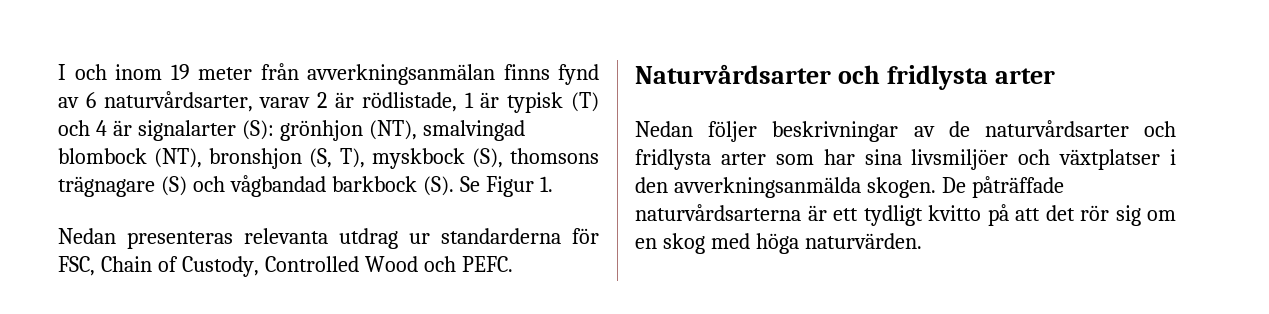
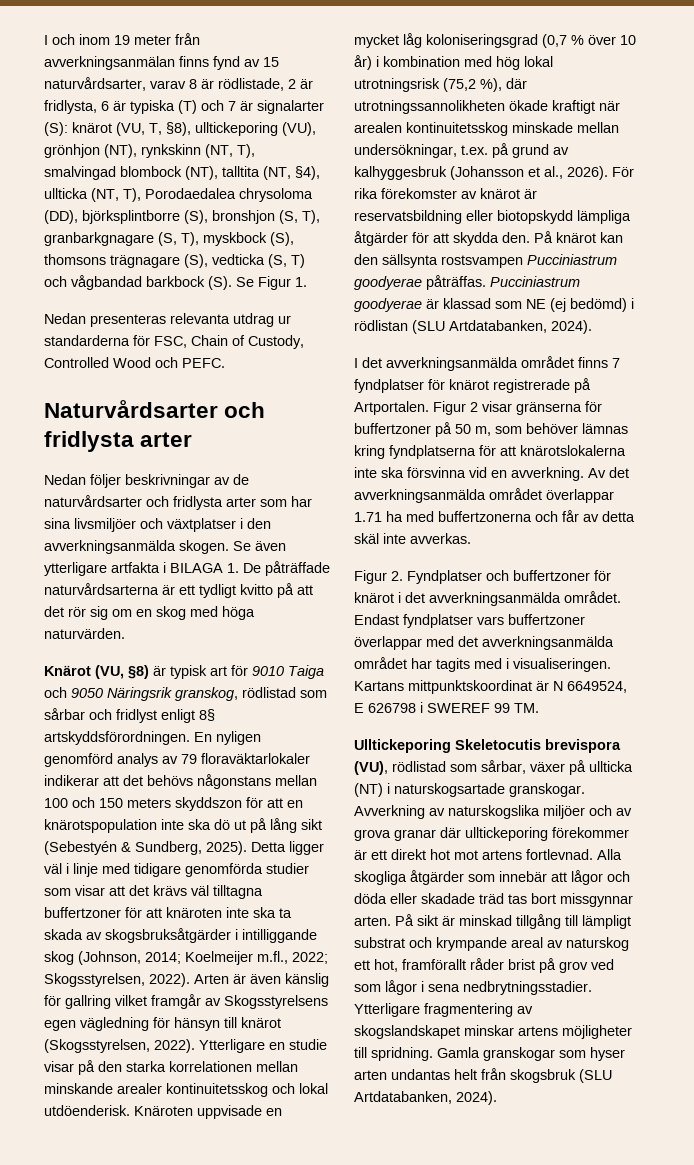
[85,92,96,108] 6 -> [263,57,279,67] 15
[317,92,564,113] 2 är rödlistade, 1 är typisk -> [189,78,313,91] [44,100,175,114] 8 är rödlistade, 2 är fridlysta, 6 är typiska
[95,120,107,136] 4 -> [228,101,236,111] 7
[279,120,525,141] [58,148,599,169] [58,176,187,197] grönhjon (NT), smalvingad blombock (NT), bronshjon (S, T), myskbock (S), thomsons trägnagare (S) -> [72,122,316,136] [44,144,255,158] [44,166,320,180] [44,188,313,202] [44,210,320,224] [44,232,294,246] [44,254,305,268] knärot (VU, T, §8), ulltickeporing (VU), grönhjon (NT), rynkskinn (NT, T), smalvingad blombock (NT), talltita (NT, §4), ullticka (NT, T), Porodaedalea chrysoloma (DD), björksplintborre (S), bronshjon (S, T), granbarkgnagare (S, T), myskbock (S), thomsons trägnagare (S), vedticka (S, T)
(936, 187) none -> [233,541,286,551] [44,562,239,576] Se även ytterligare artfakta i BILAGA 1.
(922, 241) none -> [44,665,324,679] [44,687,327,701] [44,708,215,723] [44,731,261,745] [44,753,310,767] [44,774,317,789] [44,797,303,811] [44,818,322,833] [44,841,324,855] [44,863,309,877] [44,885,263,899] [44,907,292,918] [44,928,317,943] [44,951,328,965] [44,973,329,987] [44,994,328,1009] [44,1017,281,1031] [44,1039,327,1053] [44,1060,298,1075] [44,1083,328,1097] [44,1105,282,1119] [354,33,636,48] [354,55,553,70] [354,78,527,92] [354,100,620,114] [354,122,619,136] [354,143,569,158] [354,166,634,180] [354,188,537,199] [354,210,631,224] [354,231,623,246] [354,254,617,268] [354,275,580,290] [354,298,634,312] [354,320,592,334] [354,356,620,371] [354,378,591,393] [354,401,602,415] [354,422,628,437] [354,445,626,459] [354,467,629,481] [354,488,614,503] [354,510,635,522] [354,533,471,544] [354,570,611,584] [354,591,621,606] [354,614,585,628] [354,636,614,650] [354,657,611,672] [354,680,627,694] [354,702,539,713] [354,739,621,753] [354,760,633,775] [354,783,585,797] [354,805,632,819] [354,827,629,841] [354,849,622,860] [354,870,630,885] [354,893,633,907] [354,914,631,929] [354,937,629,951] [354,958,614,973] [354,980,592,995] [354,1003,533,1017] [354,1025,632,1039] [354,1047,625,1061] [354,1068,612,1083] [354,1091,497,1105] // Knärot (VU, §8) är typisk art för 9010 Taiga och 9050 Näringsrik granskog, rödlistad som sårbar och fridlyst enligt 8§ artskyddsförordningen. En nyligen genomförd analys av 79 floraväktarlokaler indikerar att det behövs någonstans mellan 100 och 150 meters skyddszon för att en knärotspopulation inte ska dö ut på lång sikt (Sebestyén & Sundberg, 2025). Detta ligger väl i linje med tidigare genomförda studier som visar att det krävs väl tilltagna buffertzoner för att knäroten inte ska ta skada av skogsbruksåtgärder i intilliggande skog (Johnson, 2014; Koelmeijer m.fl., 2022; Skogsstyrelsen, 2022). Arten är även känslig för gallring vilket framgår av Skogsstyrelsens egen vägledning för hänsyn till knärot (Skogsstyrelsen, 2022). Ytterligare en studie visar på den starka korrelationen mellan minskande arealer kontinuitetsskog och lokal utdöenderisk. Knäroten uppvisade en mycket låg koloniseringsgrad (0,7 % över 10 år) i kombination med hög lokal utrotningsrisk (75,2 %), där utrotningssannolikheten ökade kraftigt när arealen kontinuitetsskog minskade mellan undersökningar, t.ex. på grund av kalhyggesbruk (Johansson et al., 2026). För rika förekomster av knärot är reservatsbildning eller biotopskydd lämpliga åtgärder för att skydda den. På knärot kan den sällsynta rostsvampen Pucciniastrum goodyerae påträffas. Pucciniastrum goodyerae är klassad som NE (ej bedömd) i rödlistan (SLU Artdatabanken, 2024). // I det avverkningsanmälda området finns 7 fyndplatser för knärot registrerade på Artportalen. Figur 2 visar gränserna för buffertzoner på 50 m, som behöver lämnas kring fyndplatserna för att knärotslokalerna inte ska försvinna vid en avverkning. Av det avverkningsanmälda området överlappar 1.71 ha med buffertzonerna och får av detta skäl inte avverkas. // Figur 2. Fyndplatser och buffertzoner för knärot i det avverkningsanmälda området. Endast fyndplatser vars buffertzoner överlappar med det avverkningsanmälda området har tagits med i visualiseringen. Kartans mittpunktskoordinat är N 6649524, E 626798 i SWEREF 99 TM. // Ulltickeporing Skeletocutis brevispora (VU), rödlistad som sårbar, växer på ullticka (NT) i naturskogsartade granskogar. Avverkning av naturskogslika miljöer och av grova granar där ulltickeporing förekommer är ett direkt hot mot artens fortlevnad. Alla skogliga åtgärder som innebär att lågor och döda eller skadade träd tas bort missgynnar arten. På sikt är minskad tillgång till lämpligt substrat och krympande areal av naturskog ett hot, framförallt råder brist på grov ved som lågor i sena nedbrytningsstadier. Ytterligare fragmentering av skogslandskapet minskar artens möjligheter till spridning. Gamla granskogar som hyser arten undantas helt från skogsbruk (SLU Artdatabanken, 2024).

